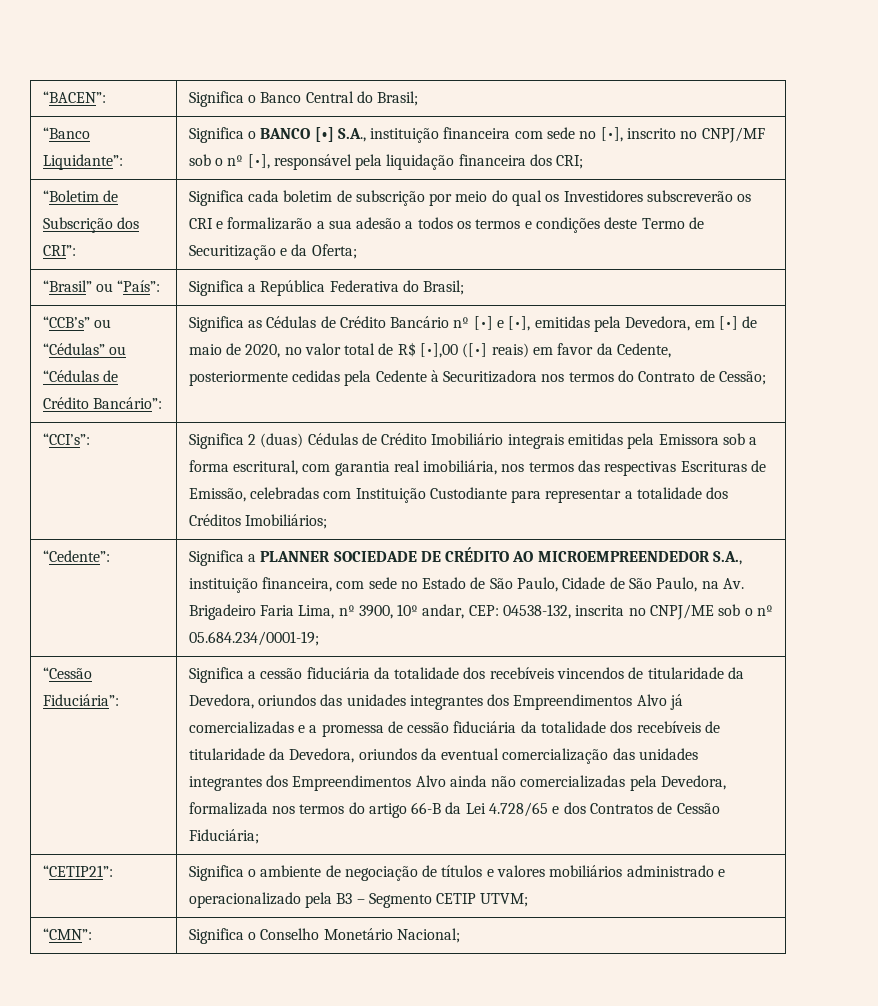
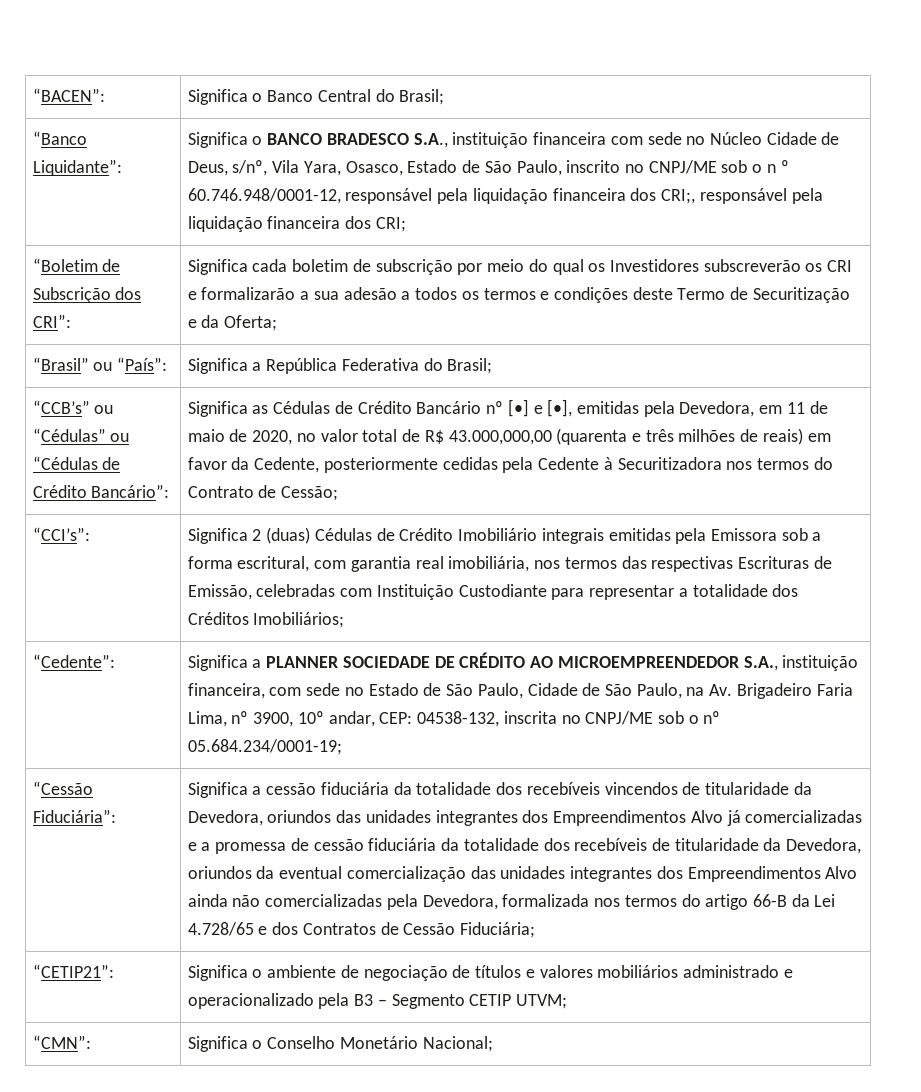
[314,127,334,142] [•] -> [326,133,409,145] BRADESCO
[600,127,623,142] [•], -> [709,132,840,145] [187,160,562,176] Núcleo Cidade de Deus, s/nº, Vila Yara, Osasco, Estado de São Paulo,
[701,127,765,143] [188,154,270,169] CNPJ/MF sob o nº [•], -> [648,160,789,174] [187,188,696,204] CNPJ/ME sob o n º 60.746.948/0001-12, responsável pela liquidação financeira dos CRI;,
[719,316,739,330] [•] -> [786,402,805,414] 11
[420,343,488,358] [•],00 ([•] -> [448,428,759,445] 43.000,000,00 (quarenta e três milhões de

